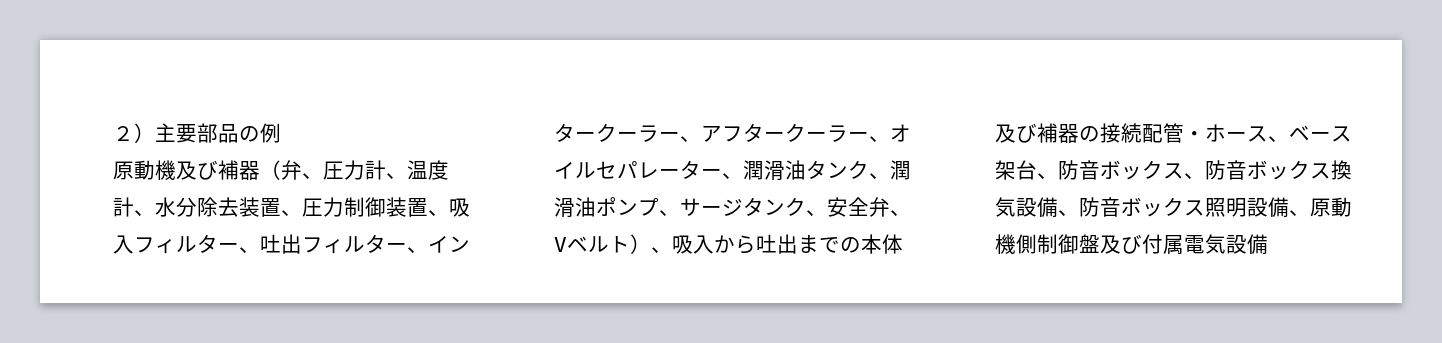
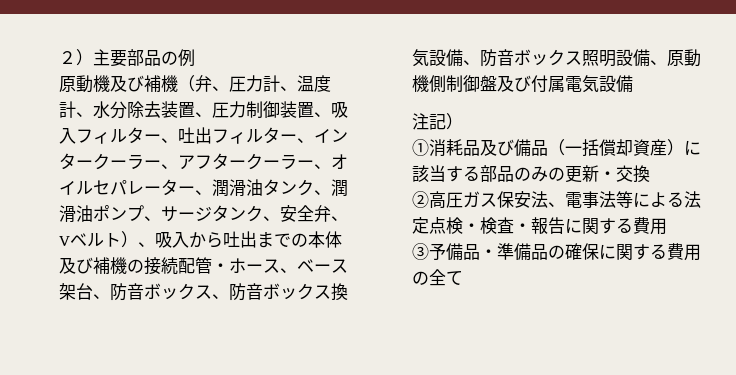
[238,161,260,180] 器 -> [160,75,178,92] 機
[1057,124,1079,143] 器 -> [109,257,127,274] 機
(1268, 244) none -> [411,113,463,130] [411,139,701,157] [411,165,650,183] [411,191,701,209] [411,217,667,235] [411,243,701,261] [411,269,463,286] // 注記） // ①消耗品及び備品（一括償却資産）に該当する部品のみの更新・交換 // ②高圧ガス保安法、電事法等による法定点検・検査・報告に関する費用 // ③予備品・準備品の確保に関する費用の全て

